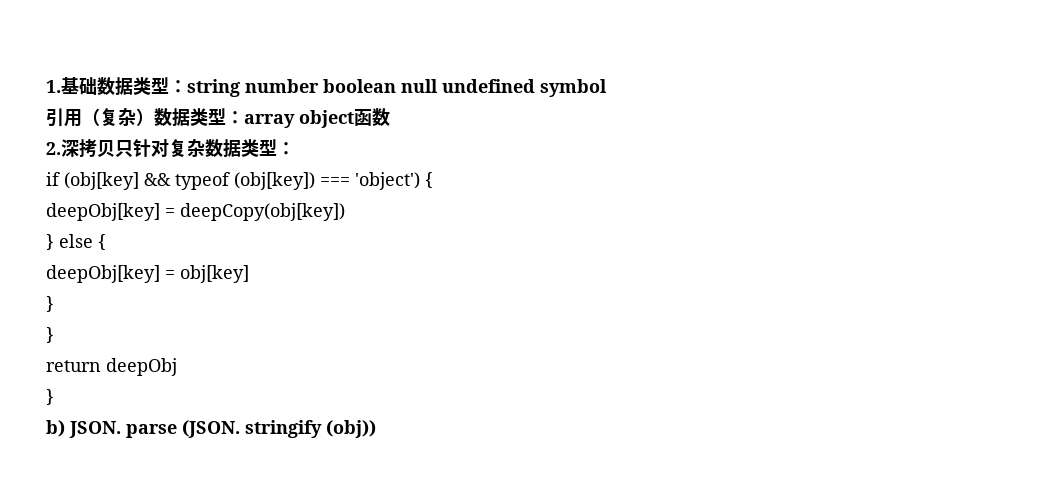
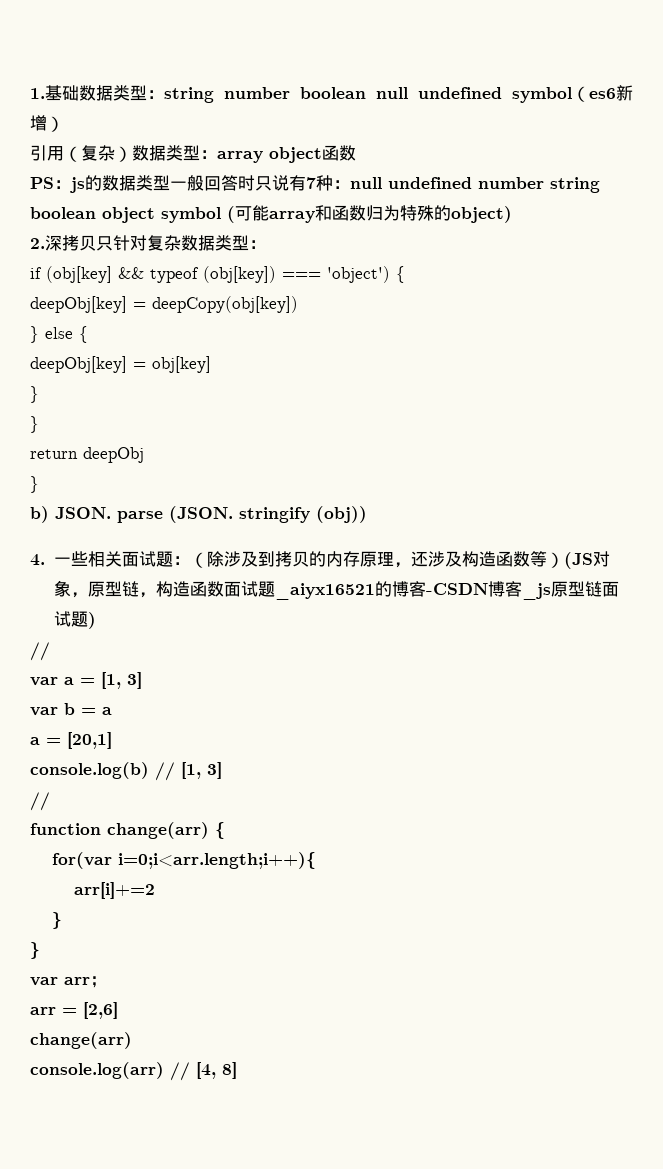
(607, 88) none -> [572,85,633,102] [30,115,64,132] （es6新增）
(390, 117) none -> [30,175,600,193] [30,205,512,223] // PS：js的数据类型一般回答时只说有7种：null undefined number string boolean object symbol (可能array和函数归为特殊的object)
(376, 429) none -> [30,551,610,569] [53,580,619,600] [53,611,96,629] [30,642,50,661] [30,672,142,689] [30,703,112,716] [30,732,112,749] [30,762,222,781] [30,792,50,811] [30,822,225,839] [52,852,317,869] [74,882,156,899] [52,912,63,929] [30,942,40,959] [30,976,107,988] [30,1002,118,1019] [30,1032,132,1049] [30,1062,237,1081] // 4.一些相关面试题：（除涉及到拷贝的内存原理，还涉及构造函数等）(JS对象，原型链，构造函数面试题_aiyx16521的博客-CSDN博客_js原型链面试题) // // // var a = [1, 3] // var b = a // a = [20,1] // console.log(b) // [1, 3] // // // function change(arr) { // for(var i=0;i<arr.length;i++){ // arr[i]+=2 // } // } // var arr； // arr = [2,6] // change(arr) // console.log(arr) // [4, 8]

